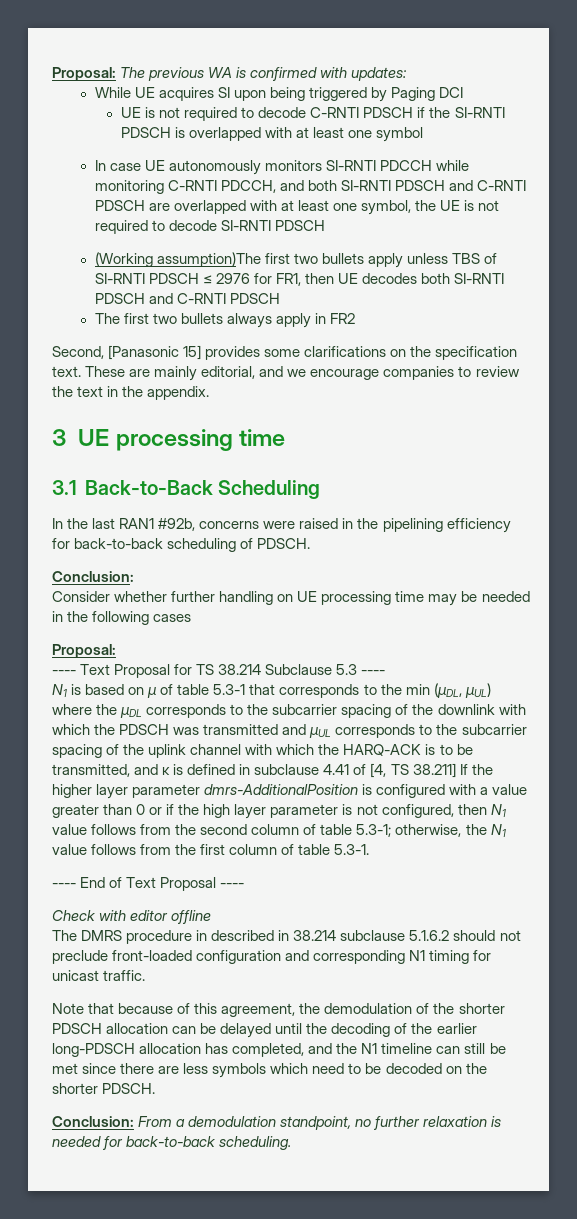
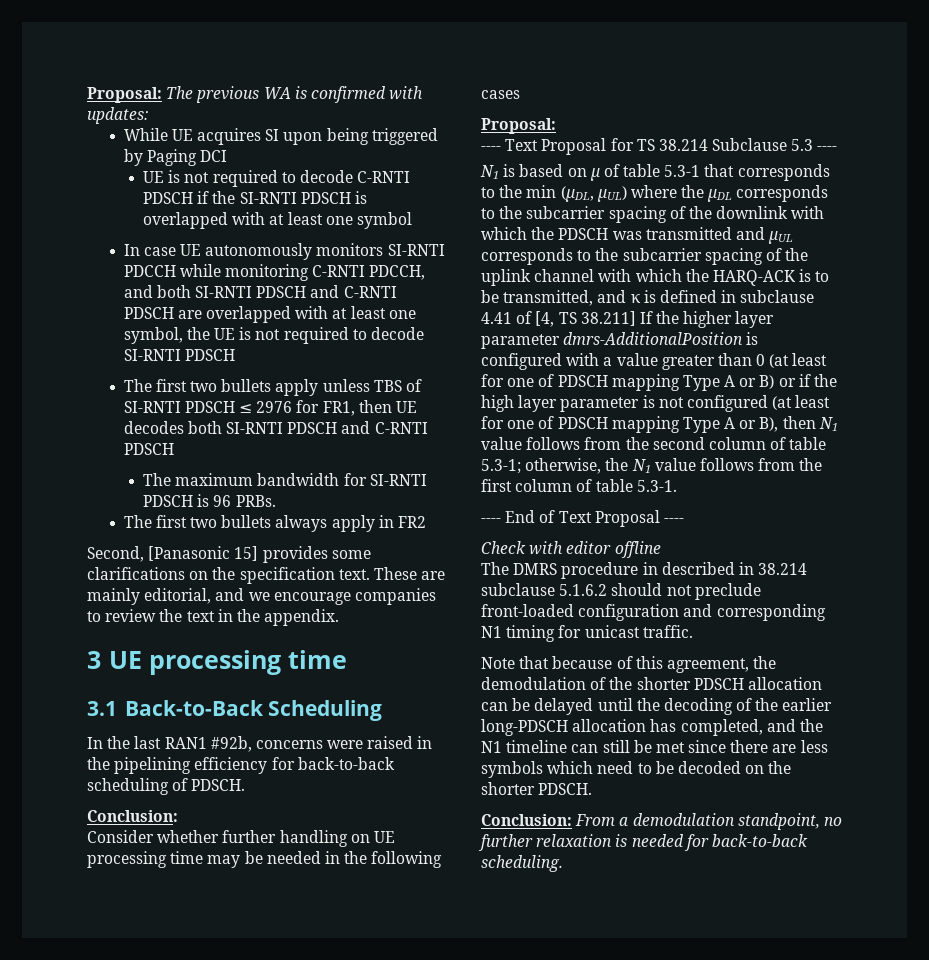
[94,252,261,267] (Working assumption)The -> [123,379,152,392] The
(280, 298) none -> [143,473,427,486] [143,494,276,507] // The maximum bandwidth for SI-RNTI PDSCH is 96 PRBs.
(146, 809) none -> [769,353,828,368] [481,374,775,391] (at least for one of PDSCH mapping Type A or B)
[381,804,454,818] configured, -> [686,395,831,412] [481,416,779,433] configured (at least for one of PDSCH mapping Type A or B),

